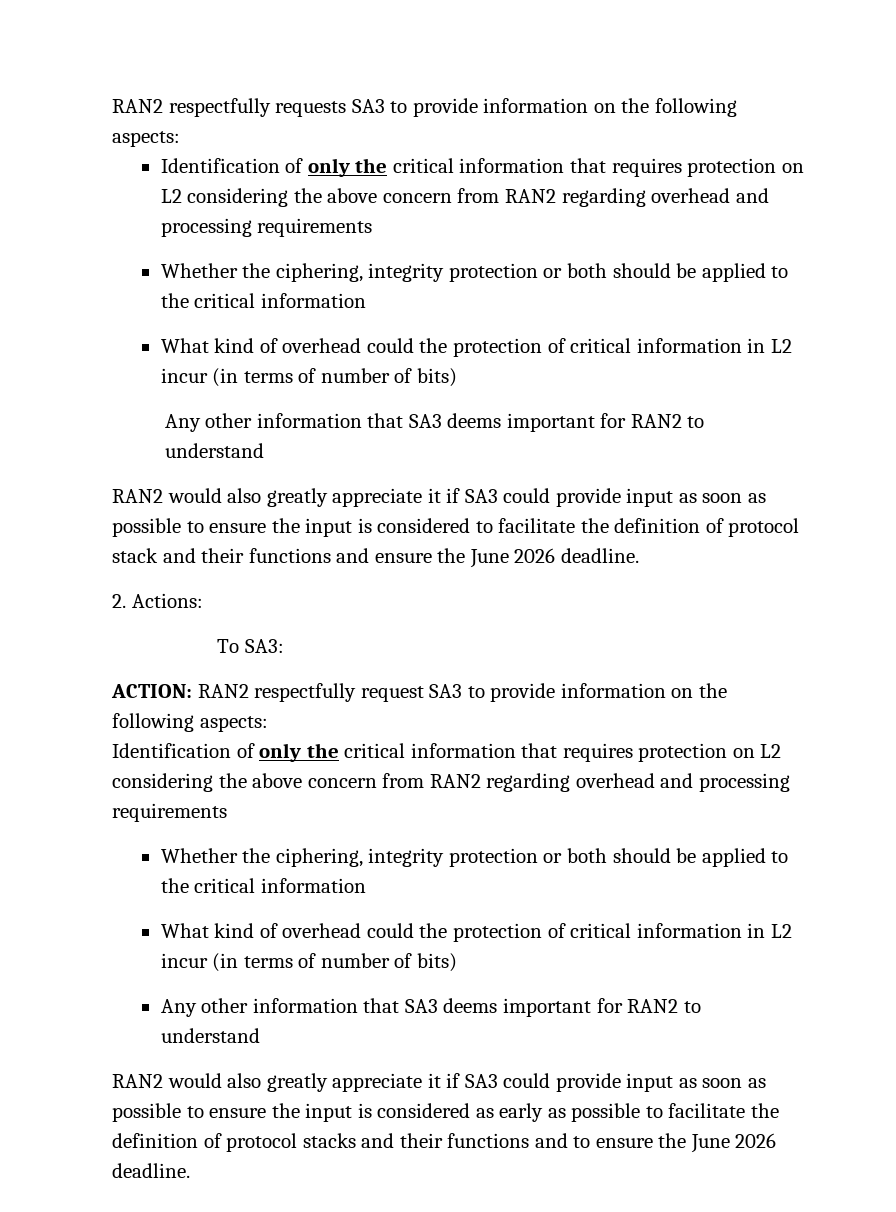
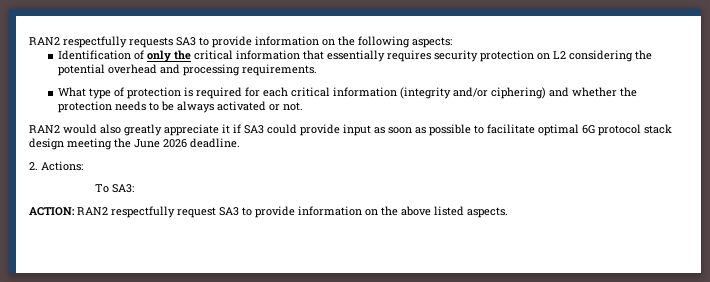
[611,158,804,177] [160,188,769,207] [160,218,373,237] [160,263,789,282] [160,293,366,308] [160,338,792,357] [160,368,458,387] [164,413,705,432] [164,443,264,458] requires protection on L2 considering the above concern from RAN2 regarding overhead and processing requirements // Whether the ciphering, integrity protection or both should be applied to the critical information // What kind of overhead could the protection of critical information in L2 incur (in terms of number of bits) // Any other information that SA3 deems important for RAN2 to understand -> [326,50,652,62] [57,64,317,76] [57,87,637,99] [57,101,303,113] essentially requires security protection on L2 considering the potential overhead and processing requirements. // What type of protection is required for each critical information (integrity and/or ciphering) and whether the protection needs to be always activated or not.
[209,518,800,537] [112,548,432,563] ensure the input is considered to facilitate the definition of protocol stack and their functions and ensure -> [487,124,672,136] [29,138,112,150] facilitate optimal 6G protocol stack design meeting
[112,713,268,732] [112,743,782,762] [112,773,790,792] [112,803,227,822] [160,848,789,867] [160,878,366,893] [160,923,792,942] [160,953,458,972] [160,998,701,1017] [160,1028,260,1043] [112,1073,766,1092] [112,1103,779,1122] [112,1133,777,1153] [112,1163,190,1178] following aspects: // Identification of only the critical information that requires protection on L2 considering the above concern from RAN2 regarding overhead and processing requirements // Whether the ciphering, integrity protection or both should be applied to the critical information // What kind of overhead could the protection of critical information in L2 incur (in terms of number of bits) // Any other information that SA3 deems important for RAN2 to understand // RAN2 would also greatly appreciate it if SA3 could provide input as soon as possible to ensure the input is considered as early as possible to facilitate the definition of protocol stacks and their functions and to ensure the June 2026 deadline. -> [401,206,508,218] above listed aspects.

